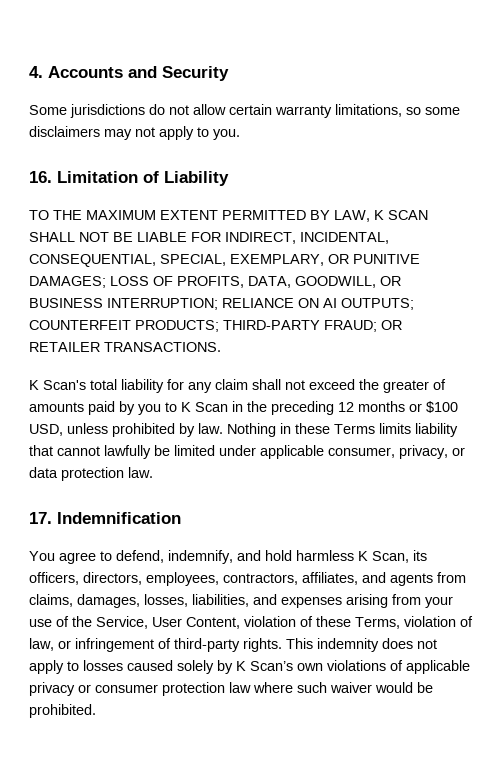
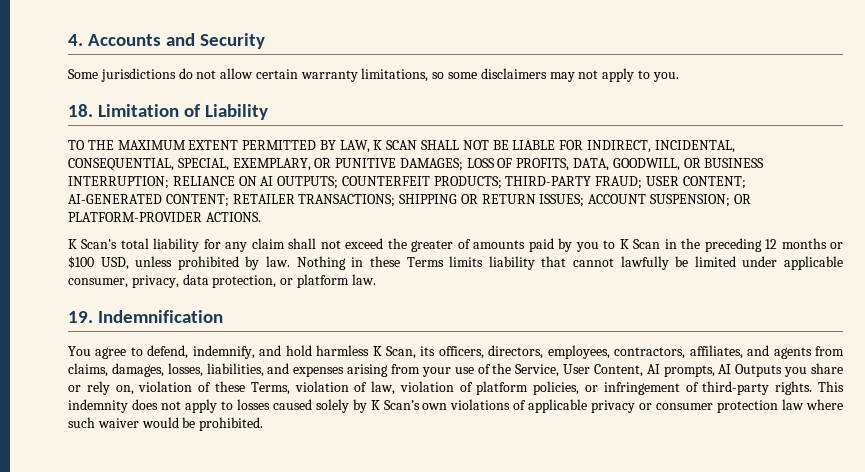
[29,171,52,183] 16. -> [68,104,93,117] 18.
[381,320,402,330] [29,342,221,352] OR RETAILER TRANSACTIONS. -> [646,176,746,189] [68,194,751,207] [68,212,261,222] USER CONTENT; AI-GENERATED CONTENT; RETAILER TRANSACTIONS; SHIPPING OR RETURN ISSUES; ACCOUNT SUSPENSION; OR PLATFORM-PROVIDER ACTIONS.
[452,447,465,456] [29,467,124,481] or data protection -> [182,274,349,288] data protection, or platform
[29,512,52,524] 17. -> [68,311,93,323] 19.
(240, 623) none -> [646,363,844,377] [68,381,134,395] AI prompts, AI Outputs you share or rely on,
(54, 644) none -> [399,381,580,395] violation of platform policies,

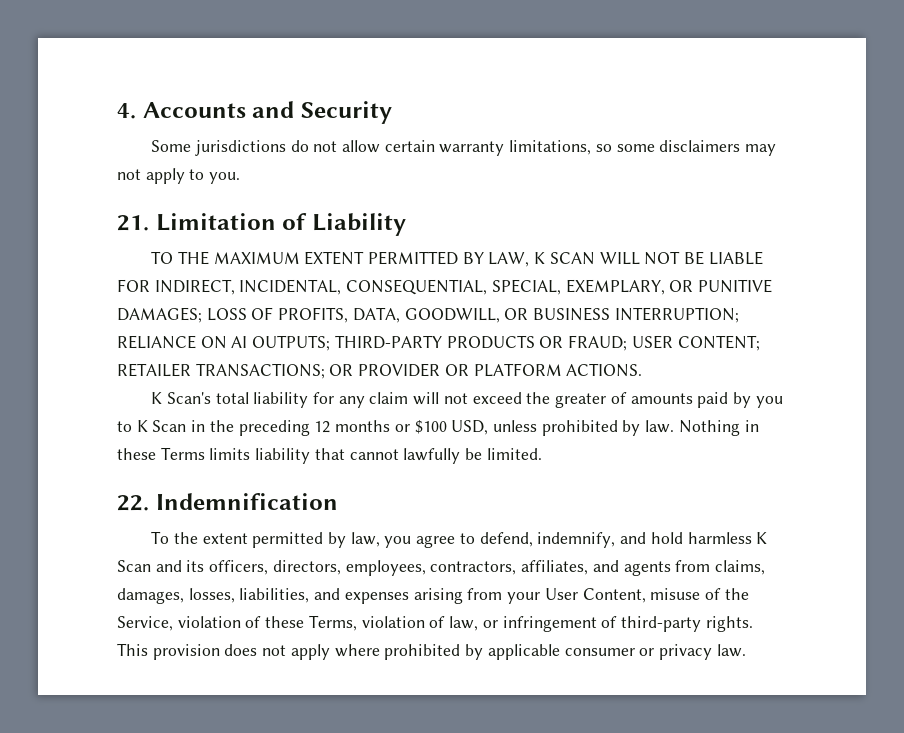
[68,104,93,117] 18. -> [117,215,149,231] 21.
[421,140,460,150] SHALL -> [599,252,640,265] WILL
[341,176,746,189] [68,194,751,207] [68,212,202,222] COUNTERFEIT PRODUCTS; THIRD-PARTY FRAUD; USER CONTENT; AI-GENERATED CONTENT; RETAILER TRANSACTIONS; SHIPPING OR RETURN ISSUES; ACCOUNT SUSPENSION; OR PLATFORM-PROVIDER -> [334,335,760,351] [117,363,562,379] THIRD-PARTY PRODUCTS OR FRAUD; USER CONTENT; RETAILER TRANSACTIONS; OR PROVIDER OR PLATFORM
[288,238,317,249] shall -> [413,392,440,405] will
[694,256,843,270] [68,274,376,288] [68,310,223,323] [68,346,91,356] limited under applicable consumer, privacy, data protection, or platform law. // 19. Indemnification // You -> [486,448,542,460] [117,493,338,511] [151,531,412,548] limited. // 22. Indemnification // To the extent permitted by law, you
[386,346,417,359] Scan, -> [117,560,182,572] Scan and
[454,363,844,377] [68,381,134,395] use of the Service, User Content, AI prompts, AI Outputs you share or rely on, -> [544,588,749,603] [117,616,173,631] User Content, misuse of the Service,
[399,381,580,395] violation of platform policies, -> (479, 623) none
[68,399,128,413] indemnity -> [152,644,220,660] provision
[220,399,844,413] [68,417,264,431] to losses caused solely by K Scan’s own violations of applicable privacy or consumer protection law where such waiver would be prohibited. -> [334,644,746,660] where prohibited by applicable consumer or privacy law.

